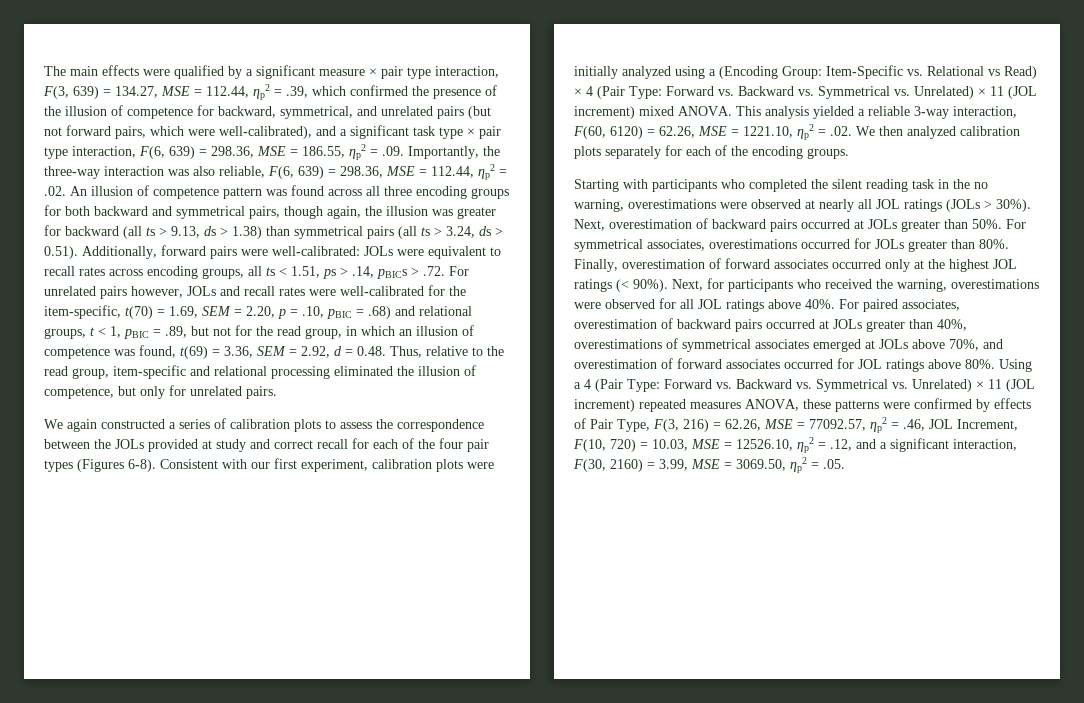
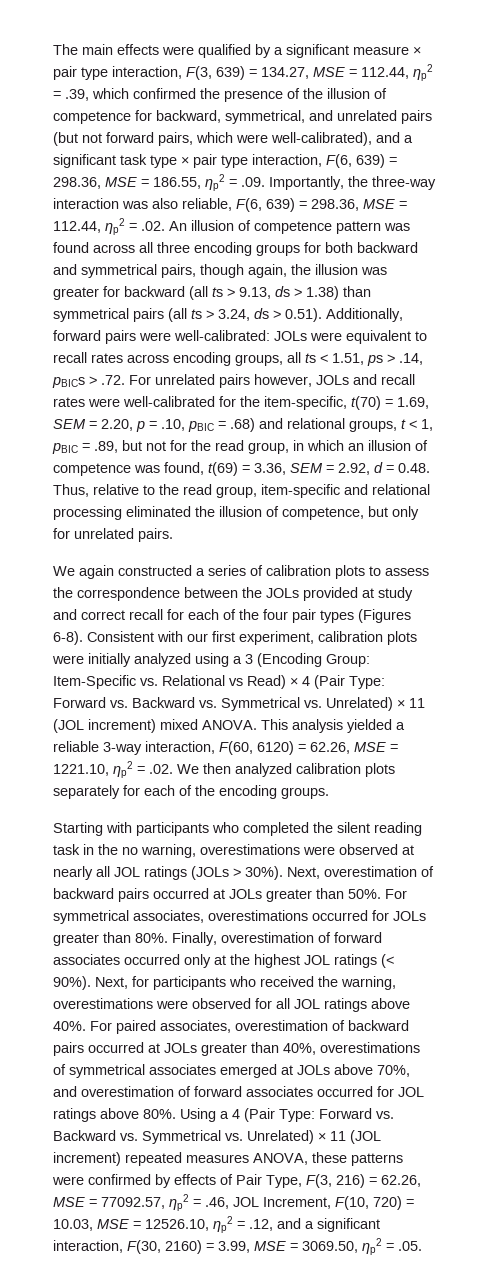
(716, 72) none -> [245,654,253,664] 3

